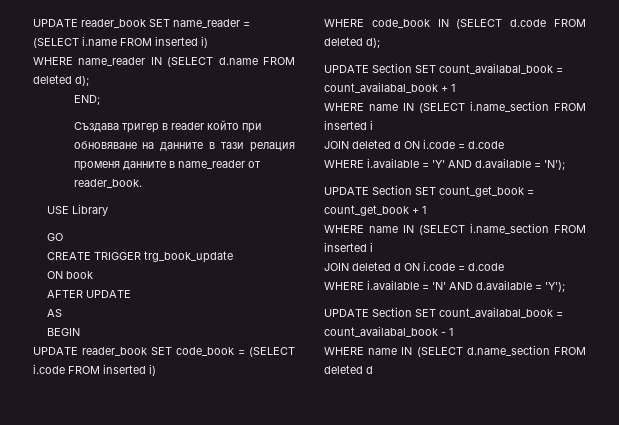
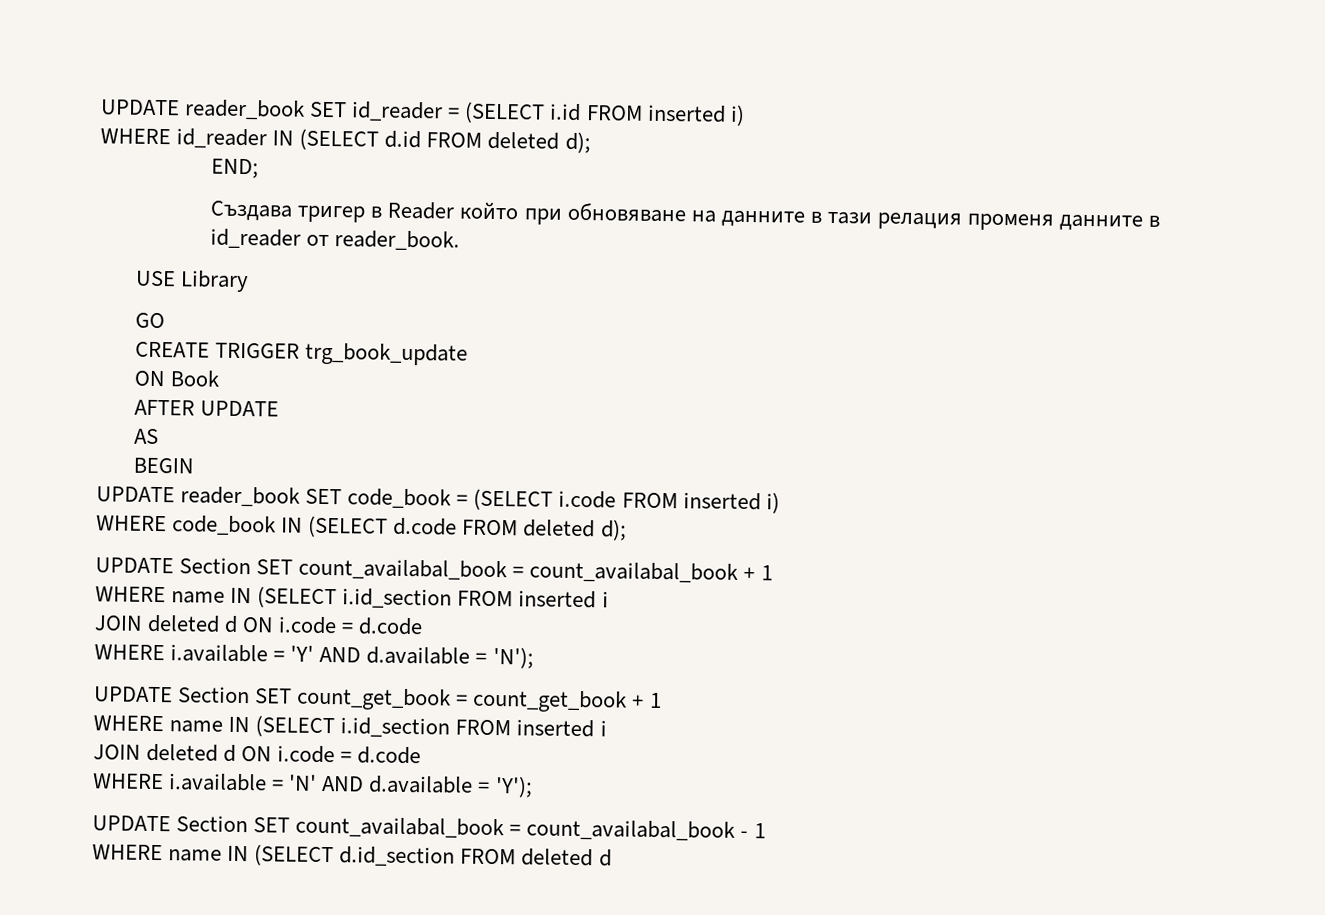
[33,19,250,28] [33,36,208,48] [33,57,258,67] UPDATE reader_book SET name_reader = (SELECT i.name FROM inserted i) // WHERE name_reader IN (SELECT d.name -> [101,99,745,126] [100,128,422,151] UPDATE reader_book SET id_reader = (SELECT i.id FROM inserted i) // WHERE id_reader IN (SELECT d.id
[170,122,204,130] reader -> [387,201,456,220] Reader
[177,160,245,169] name_reader -> [210,228,302,249] id_reader
[65,271,93,279] book -> [170,370,220,387] Book
[470,101,549,112] i.name_section -> [342,588,453,609] i.id_section
[470,223,549,234] i.name_section -> [340,717,451,738] i.id_section
[466,345,550,356] d.name_section -> [339,846,456,867] d.id_section

